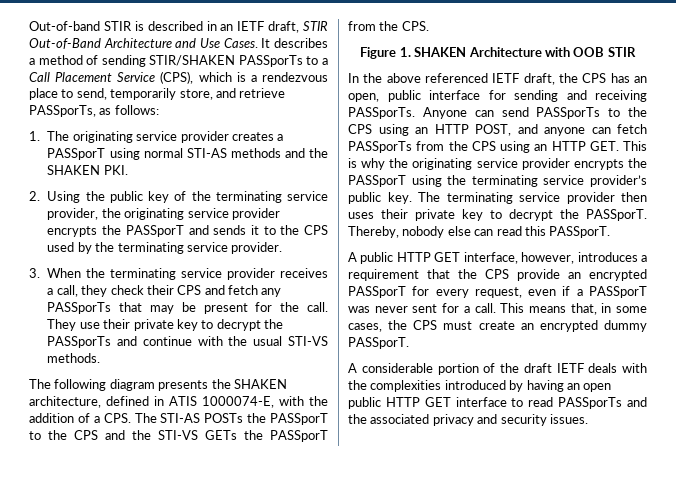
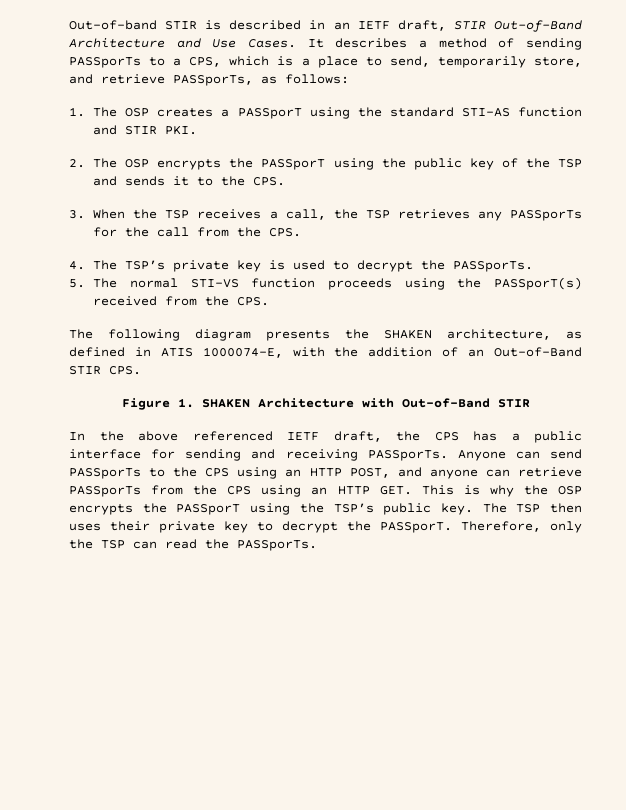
[149,55,236,66] STIR/SHAKEN -> (582, 44) none
[29,71,194,84] Call Placement Service (CPS), -> [189,57,222,67] CPS,
[262,72,328,82] rendezvous -> (310, 62) none
[72,131,229,143] originating service provider -> [125,108,150,117] OSP
[143,148,328,158] [47,165,128,175] [29,191,81,203] normal STI-AS methods and the SHAKEN PKI. // 2. Using -> [357,107,583,117] [93,125,198,135] [69,158,374,170] the standard STI-AS function and STIR PKI. // 2. The OSP encrypts the PASSporT using
[215,191,328,203] [47,208,280,220] [47,225,184,237] terminating service provider, the originating service provider encrypts the PASSporT -> [558,159,582,168] TSP
[303,225,328,235] [47,242,283,254] [29,268,328,280] [47,285,282,297] [47,302,328,314] [47,319,284,331] [47,336,328,348] [47,353,101,363] CPS used by the terminating service provider. // 3. When the terminating service provider receives a call, they check their CPS and fetch any PASSporTs that may be present for the call. They use their private key to decrypt the PASSporTs and continue with the usual STI-VS methods. -> [253,177,286,186] [69,209,582,221] [93,227,302,237] [69,260,534,272] [69,277,582,290] [93,296,270,306] CPS. // 3. When the TSP receives a call, the TSP retrieves any PASSporTs for the call from the CPS. // 4. The TSP’s private key is used to decrypt the PASSporTs. // 5. The normal STI-VS function proceeds using the PASSporT(s) received from the CPS.
(101, 402) none -> [566,331,582,339] as
[93,413,328,425] [29,430,328,442] [348,21,399,31] a CPS. The STI-AS POSTs the PASSporT to the CPS and the STI-VS GETs the PASSporT from the -> [468,347,583,357] [69,366,101,375] an Out-of-Band STIR
[573,47,605,57] OOB -> [401,398,490,408] Out-of-Band
[634,76,647,83] [348,93,379,102] an open, -> [511,433,520,441] a
[617,124,647,134] fetch -> [517,467,582,477] retrieve
[412,158,647,170] [348,175,647,187] [348,192,615,204] originating service provider encrypts the PASSporT using the terminating service provider’s public key. The terminating service provider -> [557,486,582,495] [69,503,541,515] OSP encrypts the PASSporT using the TSP’s public key. The TSP
[348,226,611,238] [348,252,647,264] [348,269,647,281] [348,286,647,298] [348,303,647,315] [348,320,647,332] [348,337,409,349] [348,363,647,375] [348,380,612,392] [348,397,647,409] [348,414,588,426] Thereby, nobody else can read this PASSporT. // A public HTTP GET interface, however, introduces a requirement that the CPS provide an encrypted PASSporT for every request, even if a PASSporT was never sent for a call. This means that, in some cases, the CPS must create an encrypted dummy PASSporT. // A considerable portion of the draft IETF deals with the complexities introduced by having an open public HTTP GET interface to read PASSporTs and the associated privacy and security issues. -> [461,521,582,533] [69,539,317,551] Therefore, only the TSP can read the PASSporTs.

